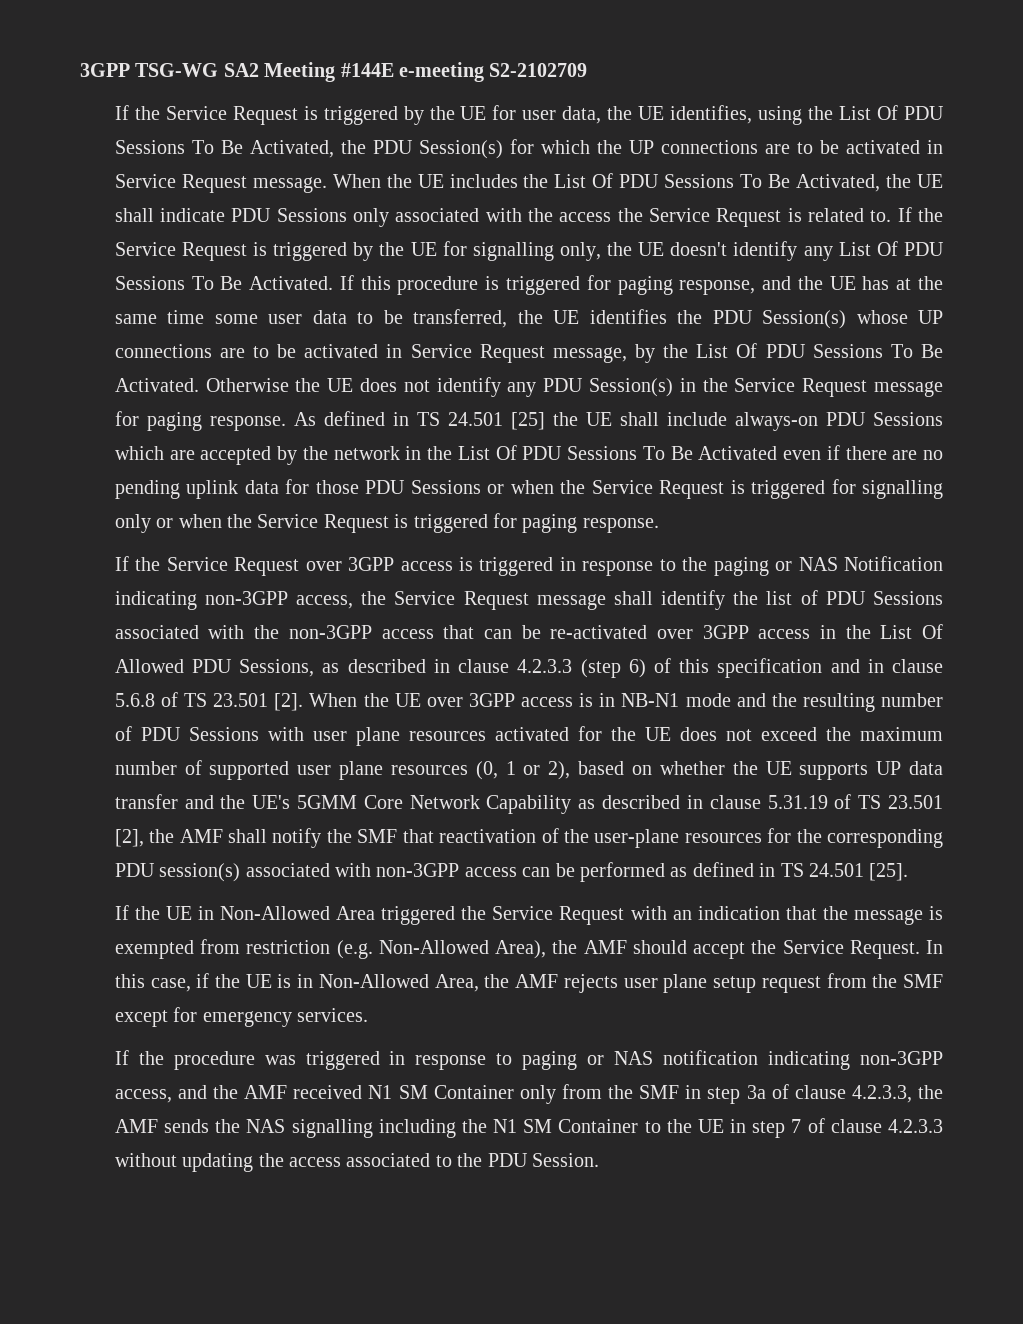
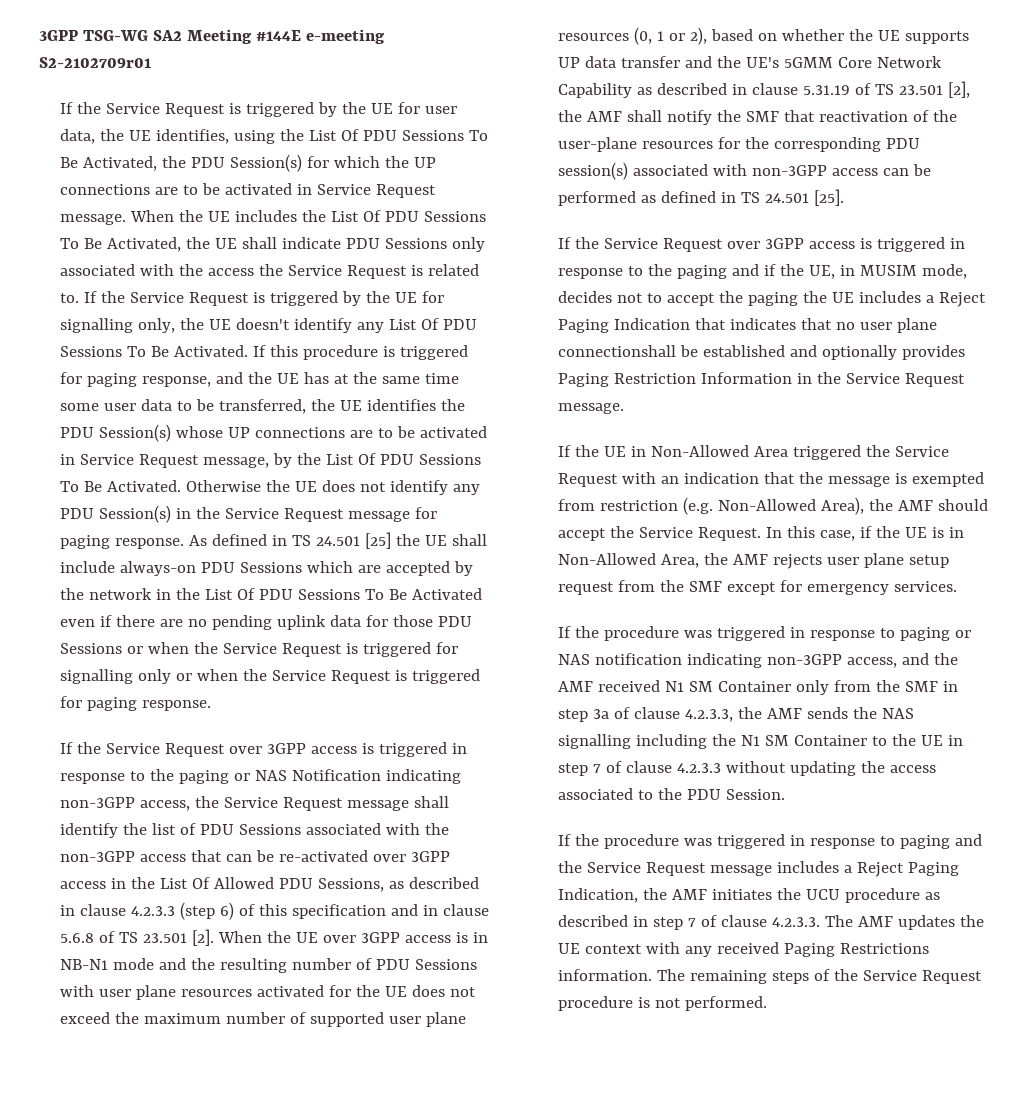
[489,63,588,77] S2-2102709 -> [39,57,151,68] S2-2102709r01
(909, 872) none -> [557,237,965,252] [557,264,967,279] [557,291,986,307] [557,318,937,333] [557,345,965,360] [557,372,965,387] [557,403,624,414] // If the Service Request over 3GPP access is triggered in response to the paging and if the UE, in MUSIM mode, decides not to accept the paging the UE includes a Reject Paging Indication that indicates that no user plane connectionshall be established and optionally provides Paging Restriction Information in the Service Request message.
(599, 1160) none -> [557,834,982,849] [557,861,959,877] [557,888,940,903] [557,915,984,930] [557,942,929,957] [557,969,982,984] [557,996,767,1011] // If the procedure was triggered in response to paging and the Service Request message includes a Reject Paging Indication, the AMF initiates the UCU procedure as described in step 7 of clause 4.2.3.3. The AMF updates the UE context with any received Paging Restrictions information. The remaining steps of the Service Request procedure is not performed.

